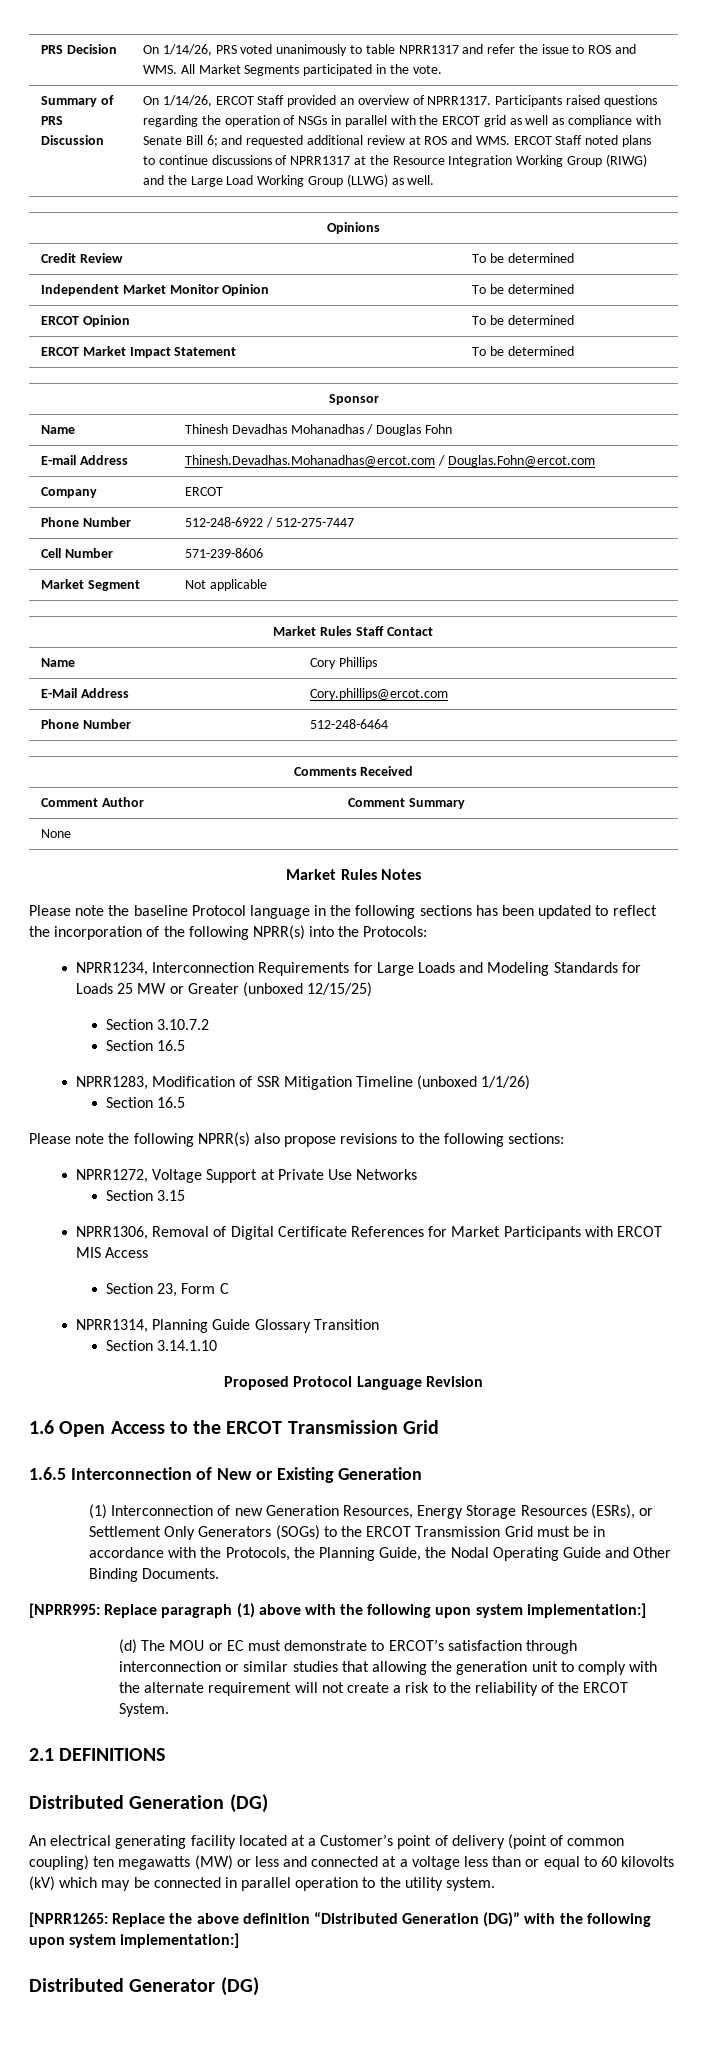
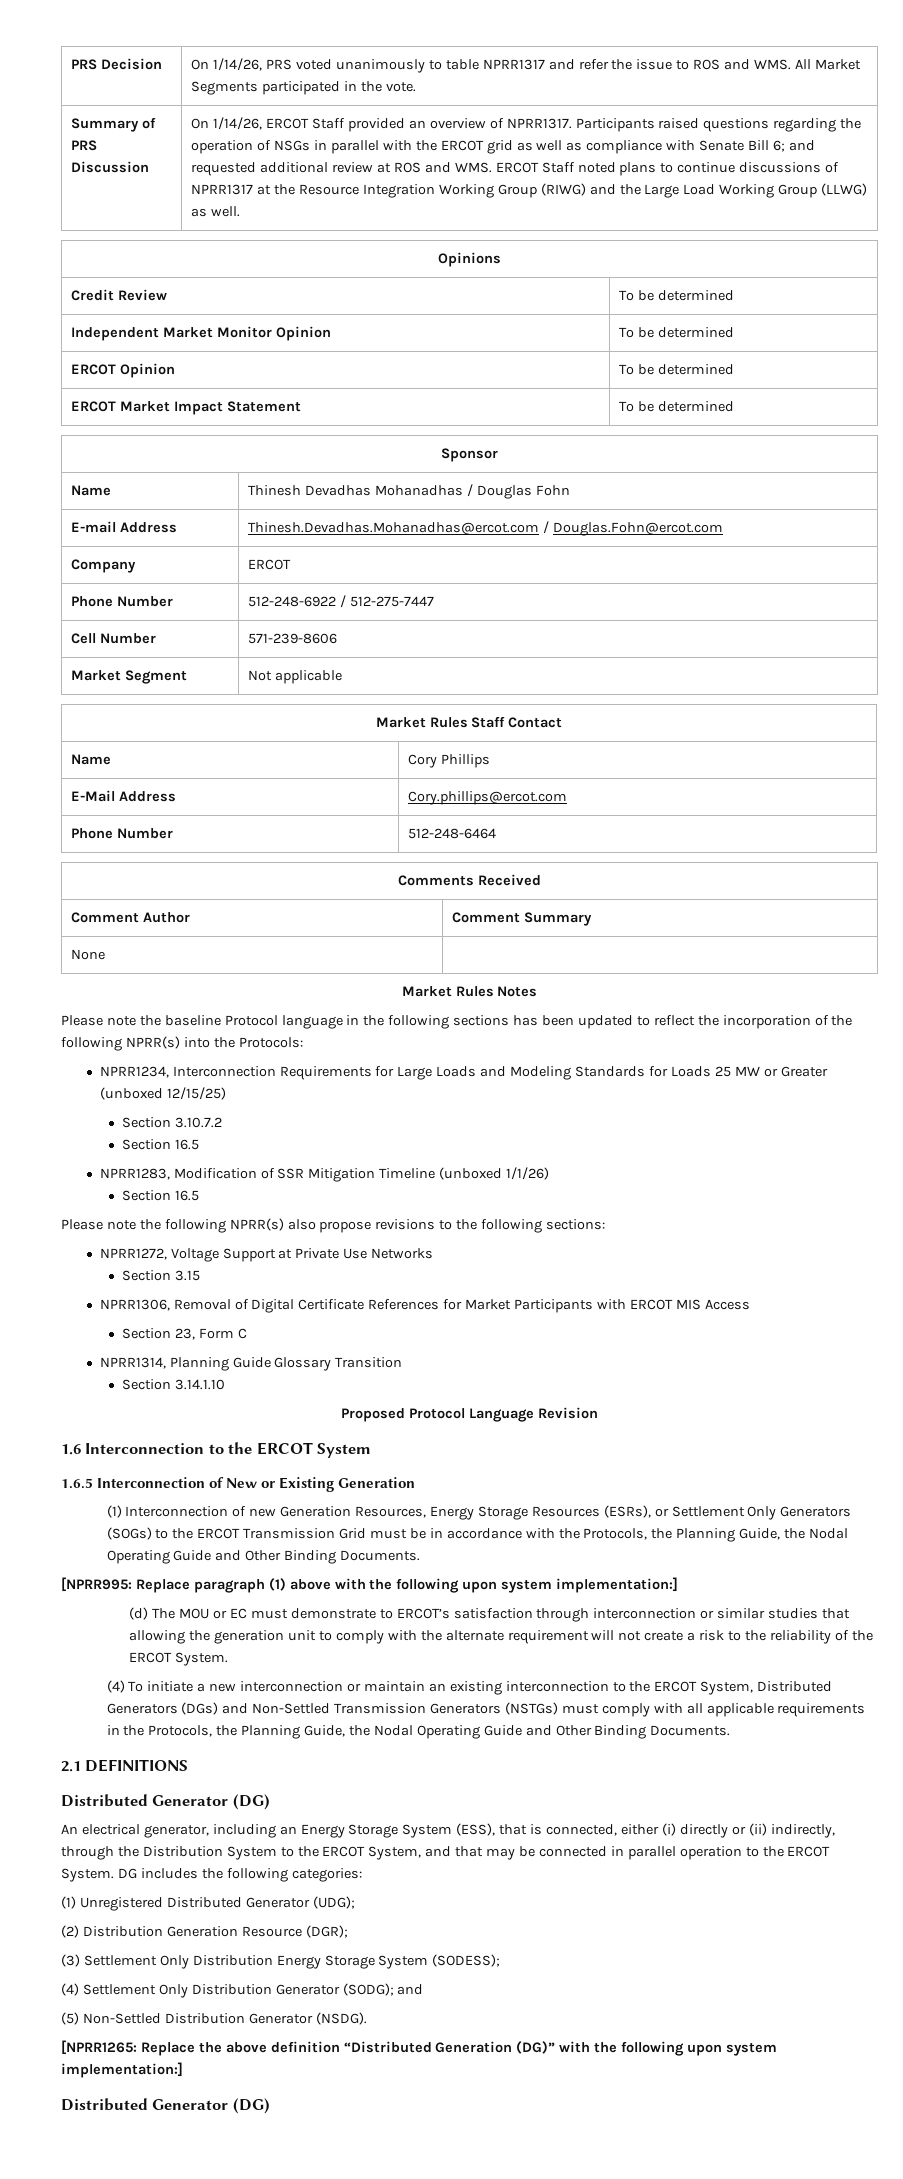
[59,1420,439,1437] Open Access to the ERCOT Transmission Grid -> [85,1442,372,1458] Interconnection to the ERCOT System
(170, 1710) none -> [106,1680,833,1695] [106,1702,866,1717] [106,1725,731,1739] // (4) To initiate a new interconnection or maintain an existing interconnection to the ERCOT System, Distributed Generators (DGs) and Non-Settled Transmission Generators (NSTGs) must comply with all applicable requirements in the Protocols, the Planning Guide, the Nodal Operating Guide and Other Binding Documents.
[129,1795,225,1809] Generation -> [152,1795,229,1806] Generator
[115,1834,625,1849] [29,1855,675,1870] [29,1876,98,1891] generating facility located at a Customer’s point of delivery (point of common coupling) ten megawatts (MW) or less and connected at a voltage less than or equal to 60 kilovolts (kV) which -> [143,1823,835,1838] [61,1846,484,1860] generator, including an Energy Storage System (ESS), that is connected, either (i) directly or (ii) indirectly, through the Distribution System to the ERCOT System, and that
[404,1877,496,1891] utility system. -> [787,1846,831,1857] [61,1868,362,1882] [61,1896,355,1911] [61,1925,348,1938] [61,1954,501,1969] [61,1983,424,1998] [61,2012,367,2025] ERCOT System. DG includes the following categories: // (1) Unregistered Distributed Generator (UDG); // (2) Distribution Generation Resource (DGR); // (3) Settlement Only Distribution Energy Storage System (SODESS); // (4) Settlement Only Distribution Generator (SODG); and // (5) Non-Settled Distribution Generator (NSDG).

